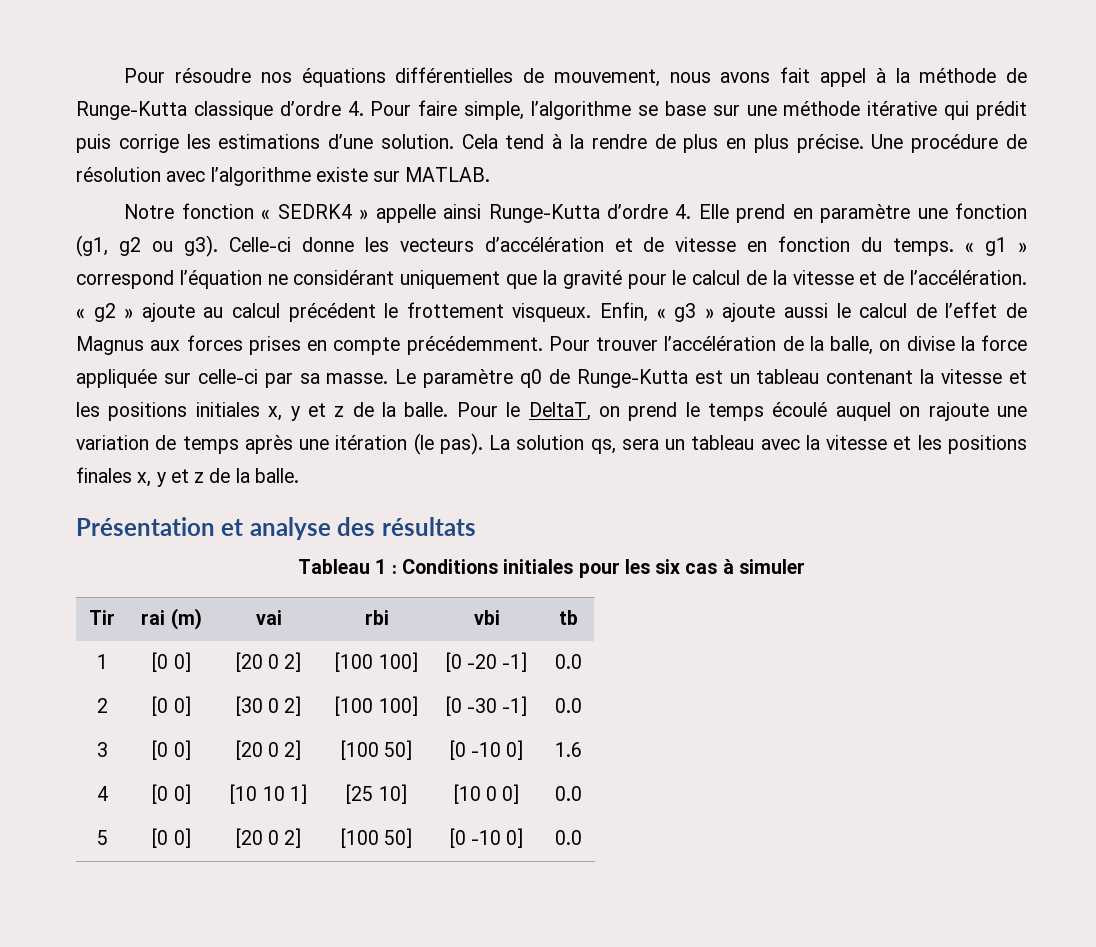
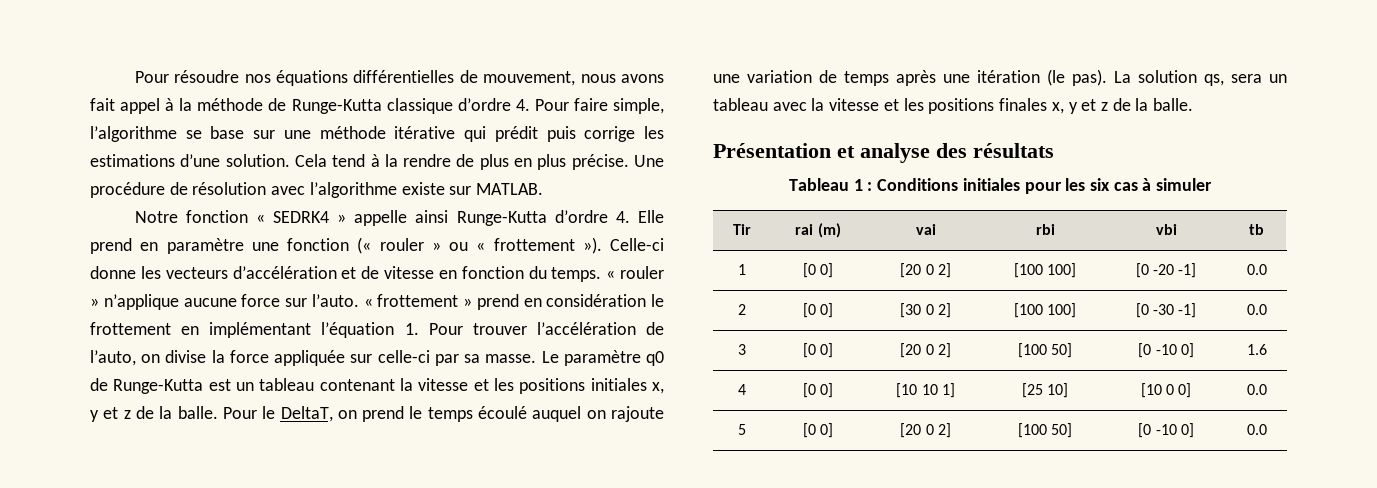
[76,235,218,257] (g1, g2 ou g3). -> [357,237,602,254] (« rouler » ou « frottement »).
[985,237,1028,256] [76,270,1027,289] [76,302,1028,322] [76,335,543,355] g1 » correspond l’équation ne considérant uniquement que la gravité pour le calcul de la vitesse et de l’accélération. « g2 » ajoute au calcul précédent le frottement visqueux. Enfin, « g3 » ajoute aussi le calcul de l’effet de Magnus aux forces prises en compte précédemment. -> [620,266,664,279] [90,294,664,310] [90,322,419,338] rouler » n’applique aucune force sur l’auto. « frottement » prend en considération le frottement en implémentant l’équation 1.
[809,336,873,355] la balle, -> [90,350,136,366] l’auto,

